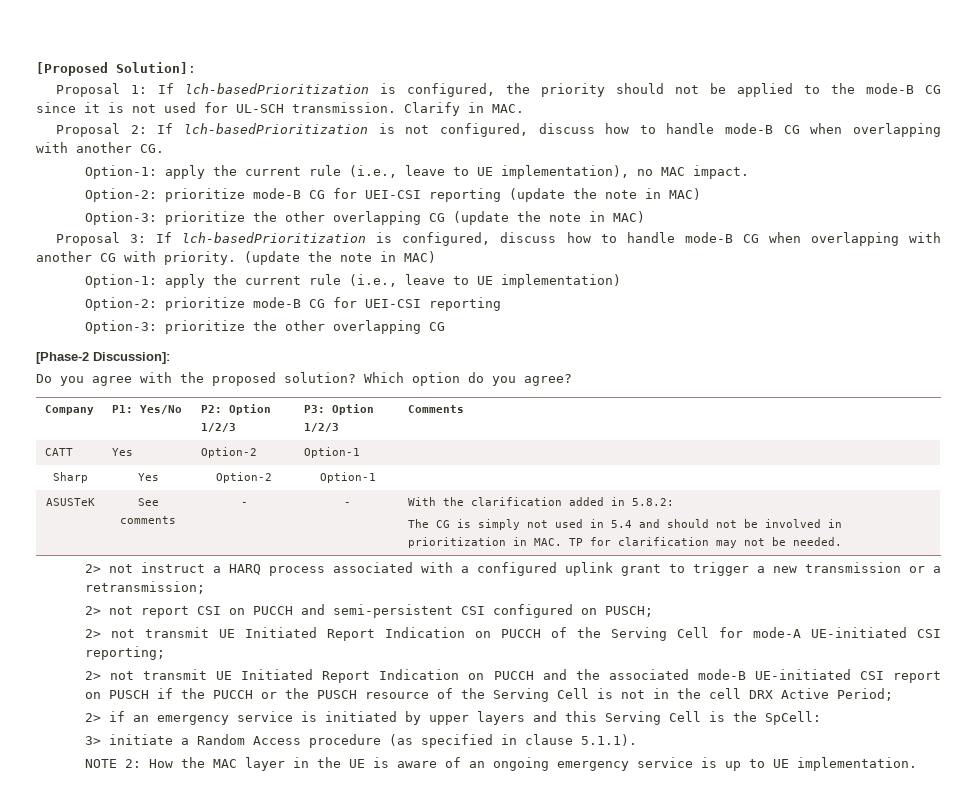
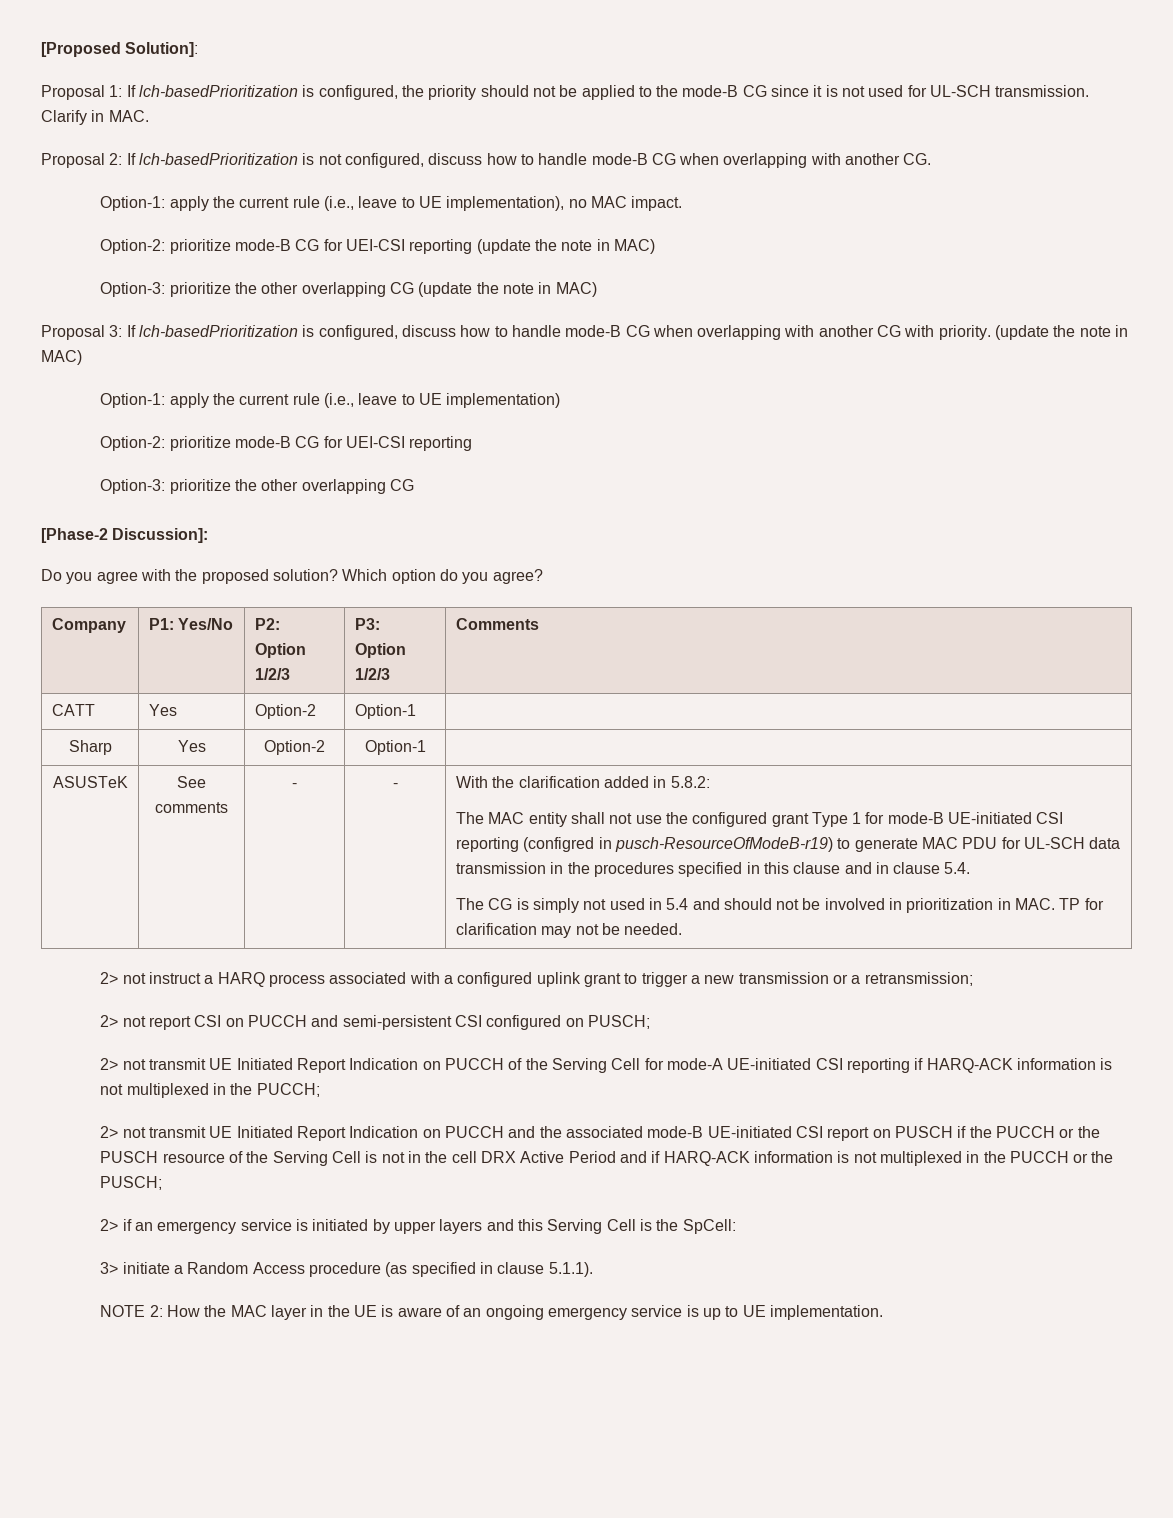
(674, 502) none -> [455,812,1064,827] [455,837,1121,852] [455,862,971,877] // The MAC entity shall not use the configured grant Type 1 for mode-B UE-initiated CSI reporting (configred in pusch-ResourceOfModeB-r19) to generate MAC PDU for UL-SCH data transmission in the procedures specified in this clause and in clause 5.4.
[84,646,165,660] reporting; -> [846,1058,1113,1073] [100,1083,320,1098] reporting if HARQ-ACK information is not multiplexed in the PUCCH;
[836,688,893,701] Period; -> [568,1151,1114,1166] [100,1176,163,1190] Period and if HARQ-ACK information is not multiplexed in the PUCCH or the PUSCH;

